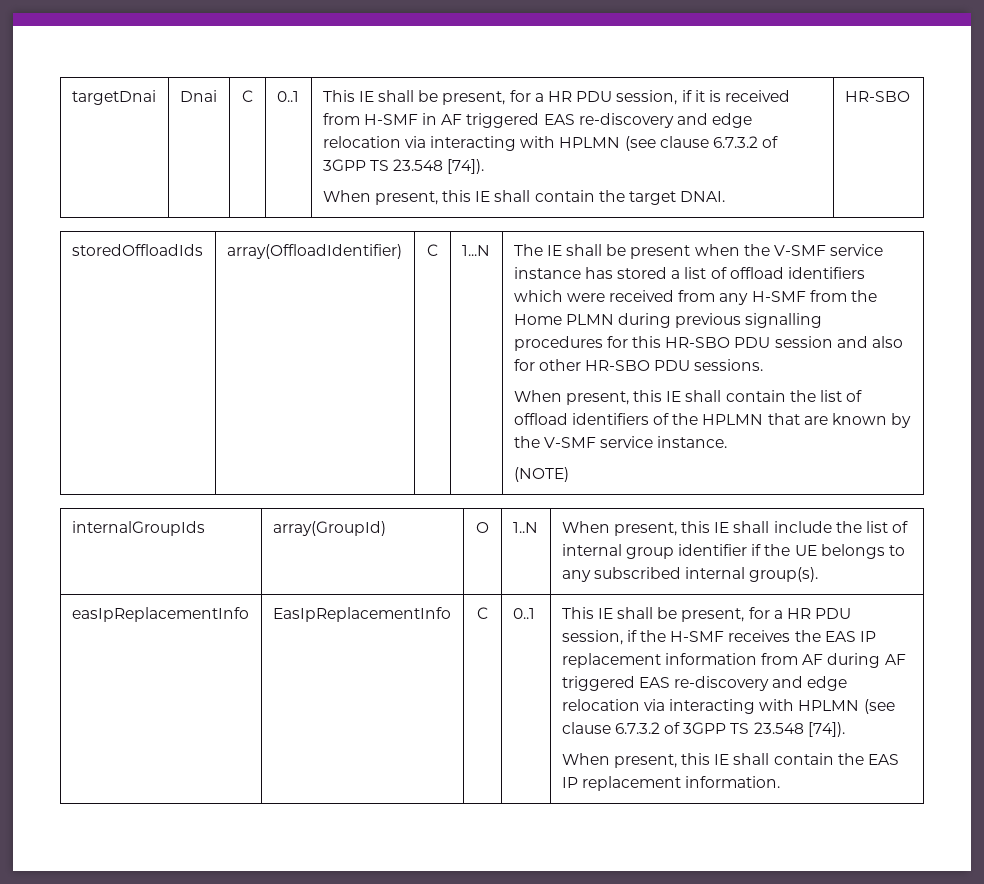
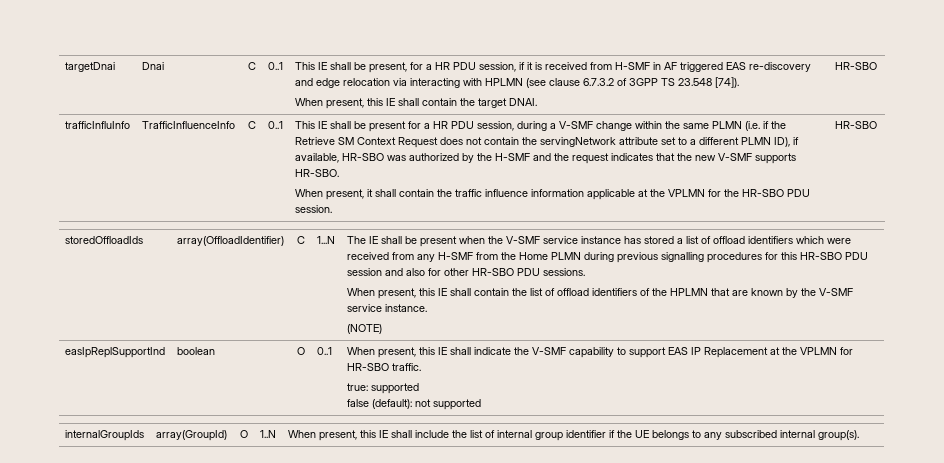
(910, 96) none -> [64,121,130,129] [141,121,235,129] [248,121,256,129] [267,121,283,129] [294,121,786,132] [294,137,799,148] [294,153,796,164] [294,169,339,177] [294,189,810,200] [294,205,332,213] [834,121,877,129] // trafficInfluInfo | TrafficInfluenceInfo | C | 0..1 | This IE shall be present for a HR PDU session, during a V-SMF change within the same PLMN (i.e. if the Retrieve SM Context Request does not contain the servingNetwork attribute set to a different PLMN ID), if available, HR-SBO was authorized by the H-SMF and the request indicates that the new V-SMF supports HR-SBO. // When present, it shall contain the traffic influence information applicable at the VPLMN for the HR-SBO PDU session. | HR-SBO
(569, 474) none -> [64,347,165,358] [176,347,215,355] [297,347,305,355] [316,347,332,355] [346,347,853,358] [346,363,421,371] [346,383,419,394] [346,399,481,410] // easIpReplSupportInd | boolean | O | 0..1 | When present, this IE shall indicate the V-SMF capability to support EAS IP Replacement at the VPLMN for HR-SBO traffic. // true: supported // false (default): not supported
[71,607,249,622] [272,607,451,622] [477,607,488,619] [512,608,535,619] [561,607,852,622] [561,630,876,645] [561,653,906,668] [561,676,848,691] [561,699,895,714] [561,722,845,737] [561,753,899,768] [561,776,781,791] // easIpReplacementInfo | EasIpReplacementInfo | C | 0..1 | This IE shall be present, for a HR PDU session, if the H-SMF receives the EAS IP replacement information from AF during AF triggered EAS re-discovery and edge relocation via interacting with HPLMN (see clause 6.7.3.2 of 3GPP TS 23.548 [74]). // When present, this IE shall contain the EAS IP replacement information. -> (859, 435) none

